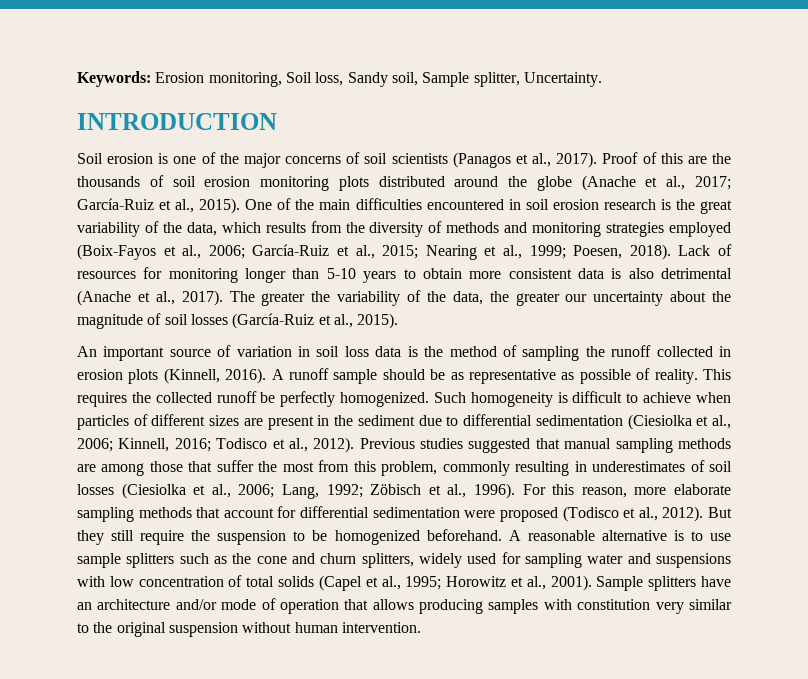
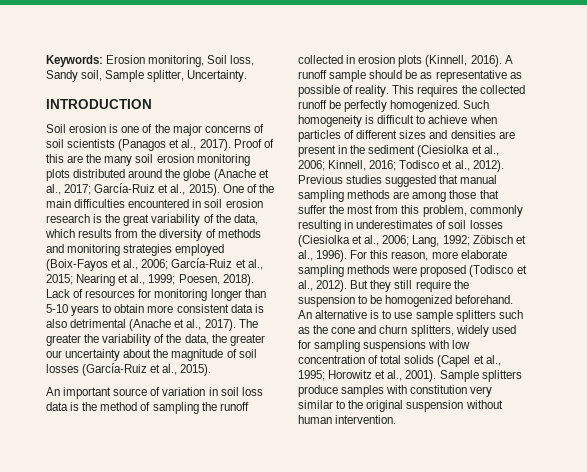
[77,175,164,187] thousands of -> [104,156,133,166] many
(240, 420) none -> [429,130,496,139] and densities
[418,414,623,426] due to differential sedimentation -> (416, 149) none
[196,506,460,518] that account for differential sedimentation -> (391, 269) none
[508,530,595,541] A reasonable -> [298,310,312,319] An
[587,553,651,564] water and -> (361, 346) none
[701,576,731,587] [77,598,484,614] have an architecture and/or mode of operation that allows producing -> [298,385,338,397] produce

